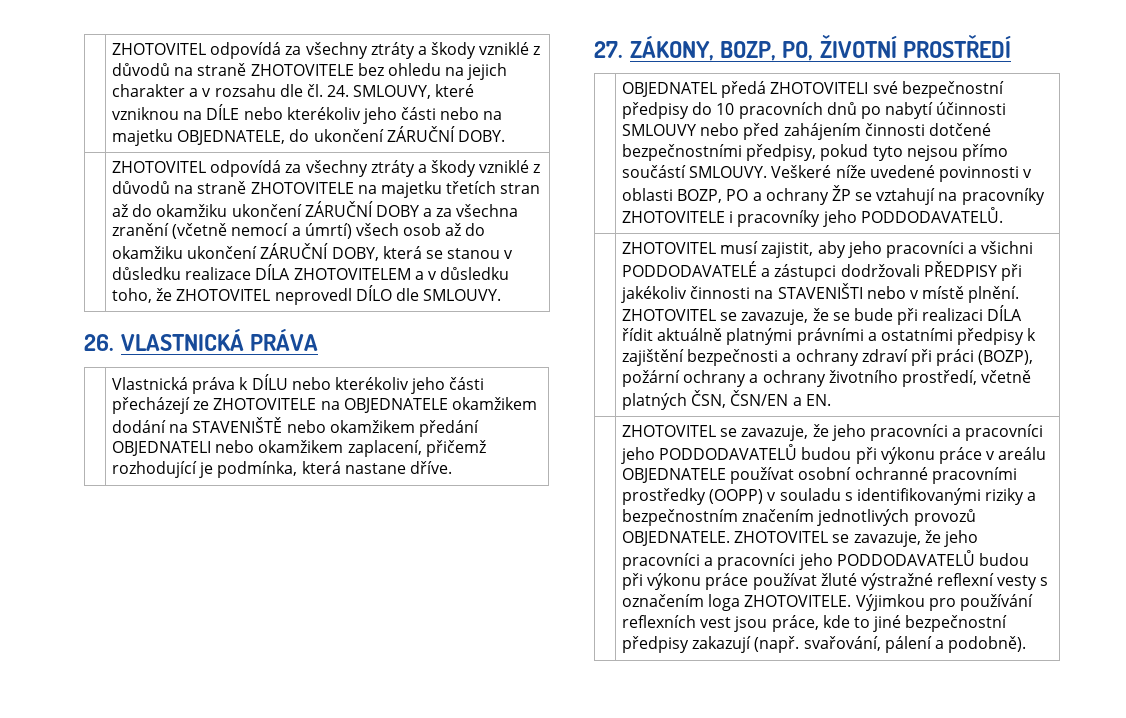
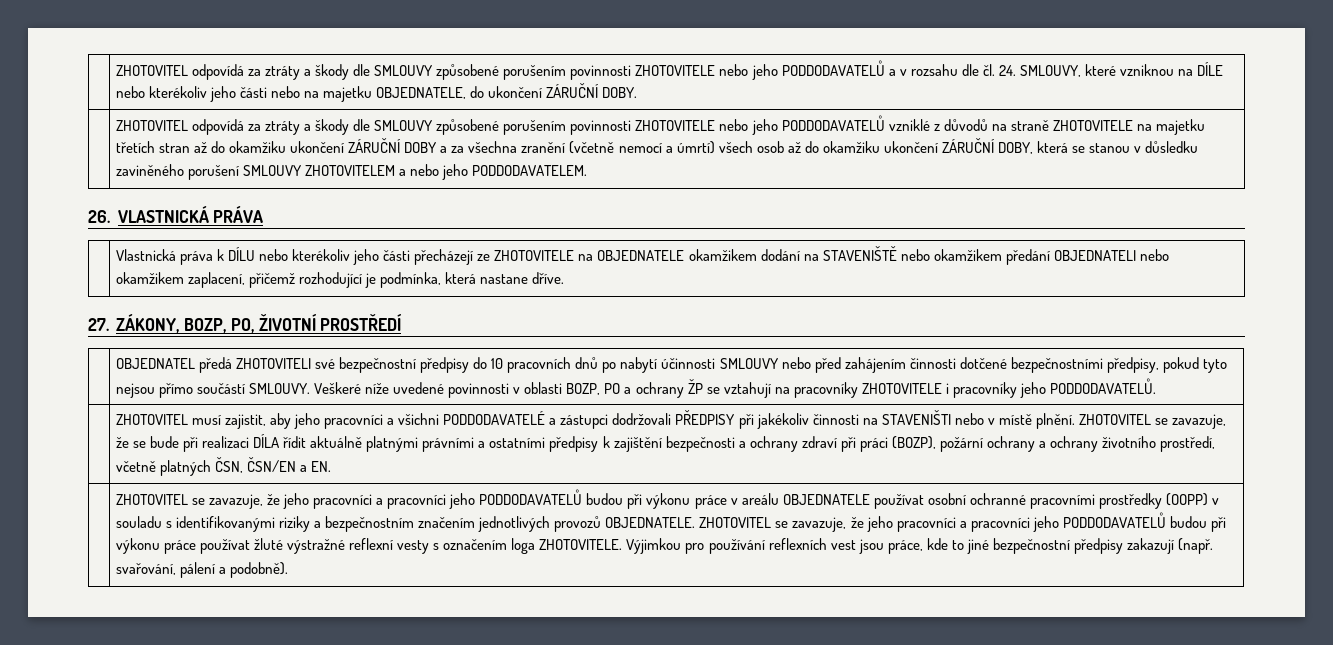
[111,42,541,59] [111,63,508,80] [111,84,185,97] | ZHOTOVITEL odpovídá za všechny ztráty a škody vzniklé z důvodů na straně ZHOTOVITELE bez ohledu na jejich charakter -> [115,60,885,80] | ZHOTOVITEL odpovídá za ztráty a škody dle SMLOUVY způsobené porušením povinnosti ZHOTOVITELE nebo jeho PODDODAVATELŮ
[305,160,477,177] všechny ztráty a škody -> [265,115,885,135] ztráty a škody dle SMLOUVY způsobené porušením povinnosti ZHOTOVITELE nebo jeho PODDODAVATELŮ
[185,264,510,280] [111,285,502,305] realizace DÍLA ZHOTOVITELEM a v důsledku toho, že ZHOTOVITEL neprovedl DÍLO dle SMLOUVY. -> [115,164,588,180] zaviněného porušení SMLOUVY ZHOTOVITELEM a nebo jeho PODDODAVATELEM.

